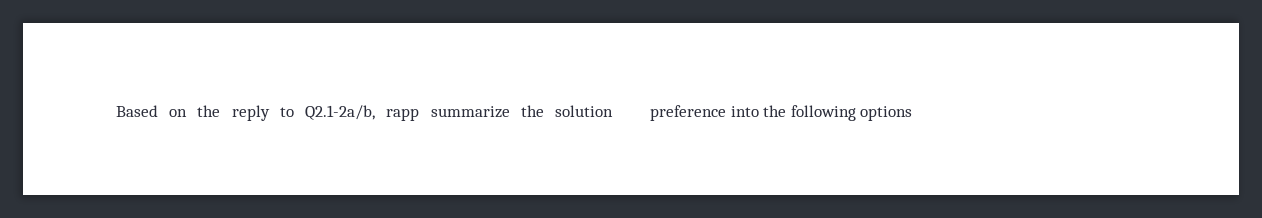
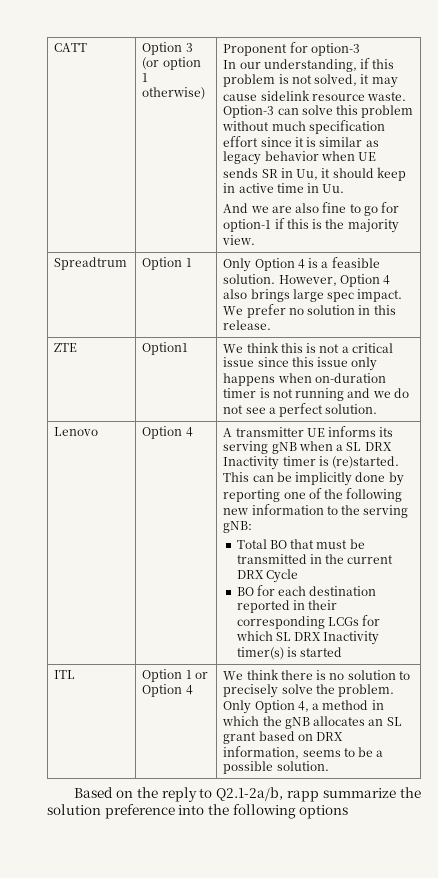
(116, 111) none -> [54,43,88,52] [142,42,193,55] [142,57,201,70] [142,73,149,82] [142,87,206,100] [223,42,360,56] [223,58,395,72] [223,74,398,88] [223,90,407,101] [223,105,414,118] [222,120,385,134] [223,136,379,147] [223,151,377,165] [223,167,406,181] [223,183,345,193] [223,202,400,216] [223,218,399,233] [222,235,256,245] [54,257,128,270] [142,257,192,270] [223,257,380,272] [223,274,391,287] [223,289,403,302] [223,304,396,318] [223,320,272,330] [54,343,78,352] [142,342,189,355] [223,342,393,353] [223,357,378,371] [223,373,386,386] [223,388,409,401] [223,403,378,417] [54,427,99,436] [142,426,193,439] [223,426,394,437] [223,441,392,454] [223,456,400,470] [223,472,404,486] [223,488,403,502] [223,504,409,518] [223,521,253,533] [236,539,365,549] [236,554,394,564] [236,569,298,583] [236,585,377,596] [236,600,338,613] [236,615,381,629] [235,631,380,645] [236,647,343,660] [54,670,76,679] [142,669,208,682] [142,684,193,697] [223,669,410,680] [223,684,395,698] [223,700,384,714] [222,716,402,729] [223,731,344,744] [223,746,384,759] [223,761,329,774] CATT | Option 3 (or option 1 otherwise) | Proponent for option-3 // In our understanding, if this problem is not solved, it may cause sidelink resource waste. Option-3 can solve this problem without much specification effort since it is similar as legacy behavior when UE sends SR in Uu, it should keep in active time in Uu. // And we are also fine to go for option-1 if this is the majority view. // Spreadtrum | Option 1 | Only Option 4 is a feasible solution. However, Option 4 also brings large spec impact. We prefer no solution in this release. // ZTE | Option1 | We think this is not a critical issue since this issue only happens when on-duration timer is not running and we do not see a perfect solution. // Lenovo | Option 4 | A transmitter UE informs its serving gNB when a SL DRX Inactivity timer is (re)started. This can be implicitly done by reporting one of the following new information to the serving gNB: // Total BO that must be transmitted in the current DRX Cycle // BO for each destination reported in their corresponding LCGs for which SL DRX Inactivity timer(s) is started // ITL | Option 1 or Option 4 | We think there is no solution to precisely solve the problem. Only Option 4, a method in which the gNB allocates an SL grant based on DRX information, seems to be a possible solution. //

